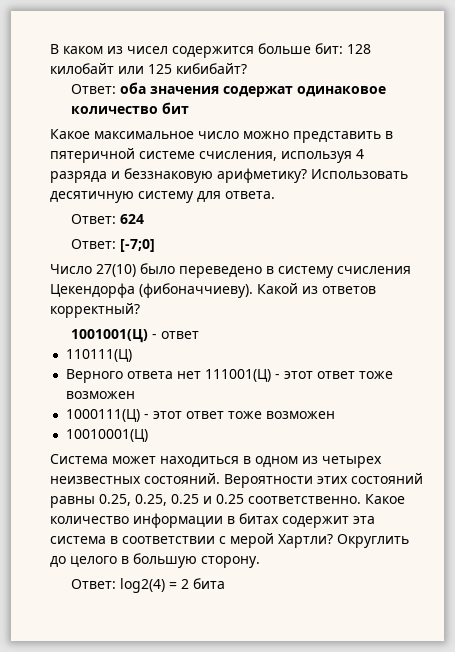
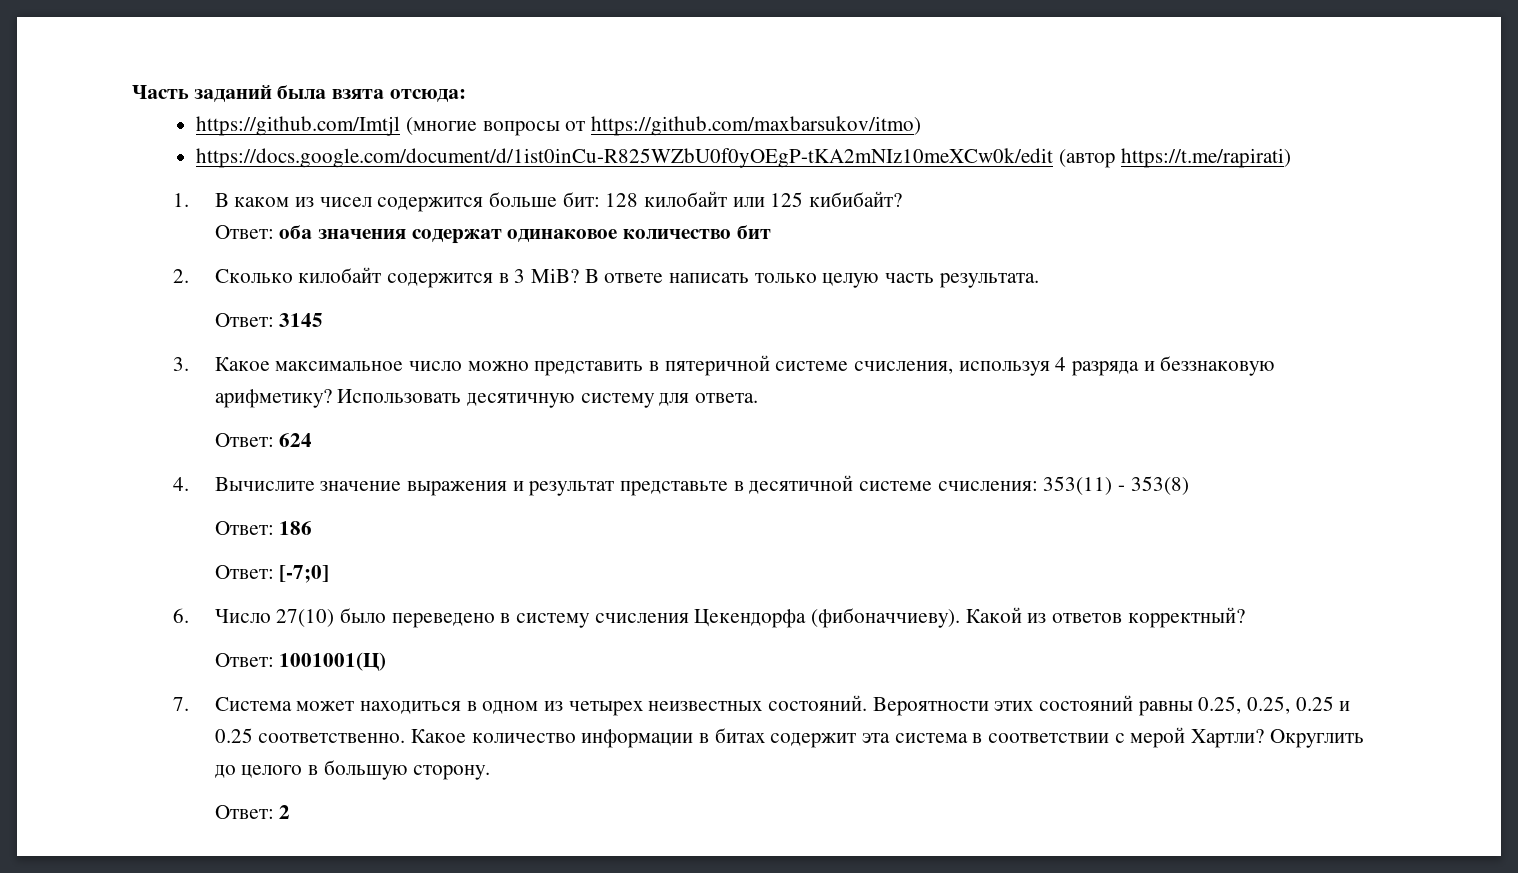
(50, 49) none -> [132,85,466,103] [196,116,922,136] [196,148,1291,168] [173,193,190,207] Часть заданий была взята отсюда: // https://github.com/Imtjl (многие вопросы от https://github.com/maxbarsukov/itmo) // https://docs.google.com/document/d/1ist0inCu-R825WZbU0f0yOEgP-tKA2mNIz10meXCw0k/edit (автор https://t.me/rapirati) // 1.
(189, 108) none -> [173,267,1039,288] [214,313,324,327] [173,357,190,371] 2. Сколько килобайт содержится в 3 MiB? В ответе написать только целую часть результата. // Ответ: 3145 // 3.
(144, 219) none -> [173,475,1189,496] [214,521,313,535] // 4. Вычислите значение выражения и результат представьте в десятичной системе счисления: 353(11) - 353(8) // Ответ: 186
(155, 245) none -> [173,608,190,623] 6.
(141, 310) none -> [214,653,274,667] Ответ:
[151,331,199,339] [65,349,132,362] [65,369,393,383] [65,391,135,399] [65,409,335,422] [65,429,148,442] - ответ // 110111(Ц) // Верного ответа нет 111001(Ц) - этот ответ тоже возможен // 1000111(Ц) - этот ответ тоже возможен // 10010001(Ц) // -> [173,697,190,711] // 7.
[119,578,225,593] log2(4) = 2 бита -> [279,805,291,819] 2

